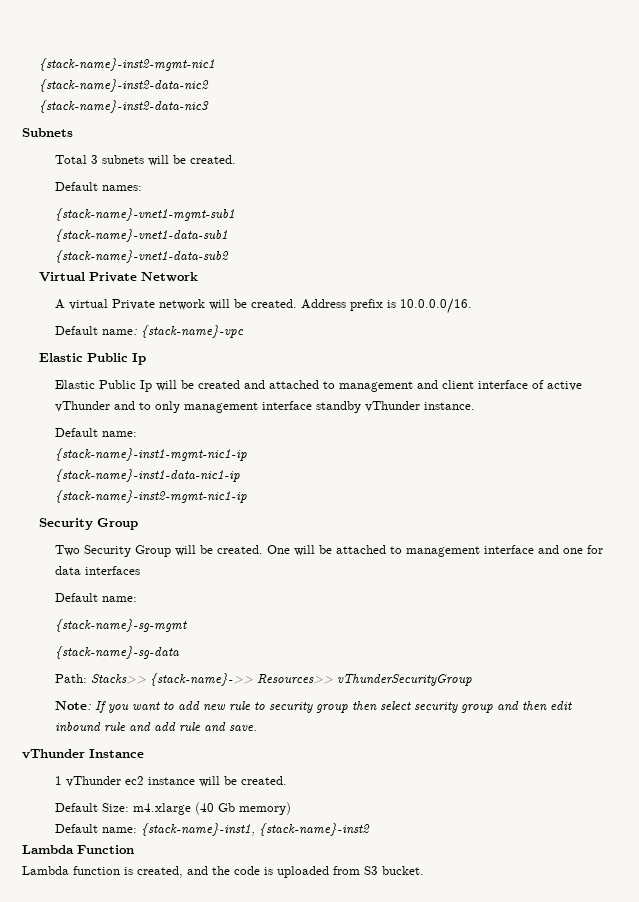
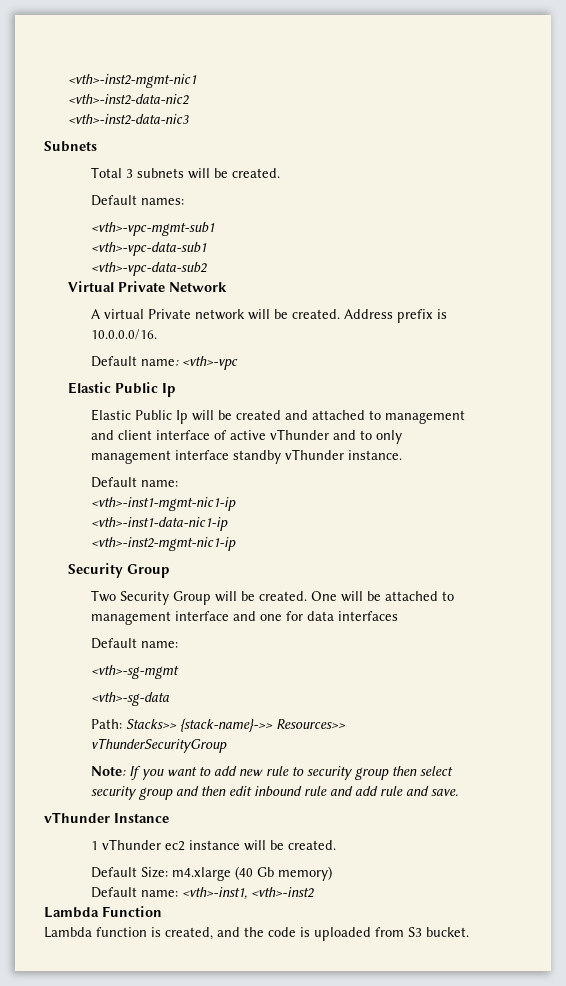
[38,58,215,71] [38,79,209,92] [38,100,209,113] {stack-name}-inst2-mgmt-nic1 // {stack-name}-inst2-data-nic2 // {stack-name}-inst2-data-nic3 -> [67,74,197,88] [67,94,189,105] [67,114,189,125] <vth>-inst2-mgmt-nic1 // <vth>-inst2-data-nic2 // <vth>-inst2-data-nic3
[55,208,236,221] [55,229,229,242] [55,250,230,263] {stack-name}-vnet1-mgmt-sub1 // {stack-name}-vnet1-data-sub1 // {stack-name}-vnet1-data-sub2 -> [91,222,216,236] [91,242,208,256] [91,262,208,276] <vth>-vpc-mgmt-sub1 // <vth>-vpc-data-sub1 // <vth>-vpc-data-sub2
[141,325,245,338] {stack-name}-vpc -> [182,356,239,370] <vth>-vpc
[55,448,248,461] [55,469,241,482] [55,490,248,503] {stack-name}-inst1-mgmt-nic1-ip // {stack-name}-inst1-data-nic1-ip // {stack-name}-inst2-mgmt-nic1-ip -> [91,497,237,511] [91,517,229,531] [91,537,237,551] <vth>-inst1-mgmt-nic1-ip // <vth>-inst1-data-nic1-ip // <vth>-inst2-mgmt-nic1-ip
[55,619,188,632] [55,646,180,659] {stack-name}-sg-mgmt // {stack-name}-sg-data -> [91,665,180,679] [91,692,170,706] <vth>-sg-mgmt // <vth>-sg-data
[141,823,371,836] {stack-name}-inst1, {stack-name}-inst2 -> [182,887,315,899] <vth>-inst1, <vth>-inst2

